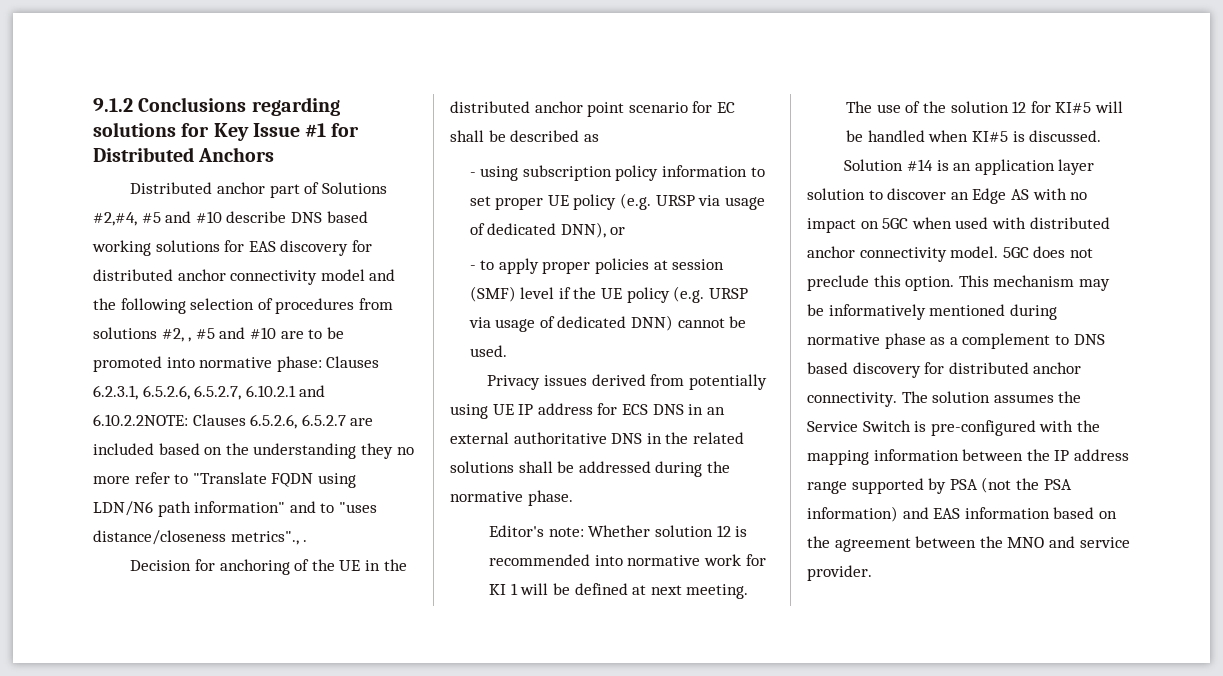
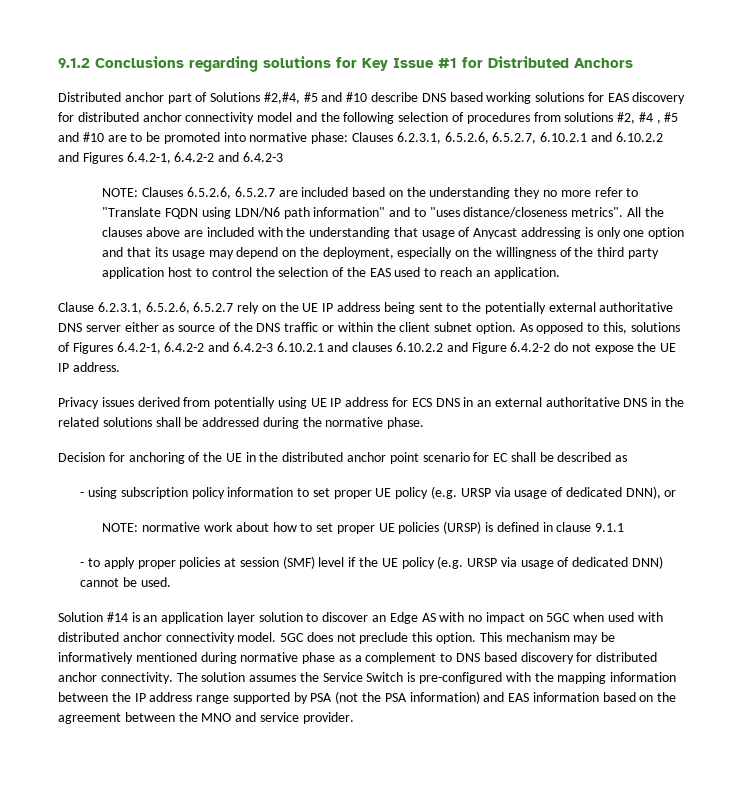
(184, 335) none -> [638,112,653,122] #4
[93,414,188,426] 6.10.2.2NOTE: -> [615,132,663,142] [58,152,283,164] [102,188,139,197] 6.10.2.2 and Figures 6.4.2-1, 6.4.2-2 and 6.4.2-3 // NOTE:
[230,531,308,545] metrics"., . -> [571,207,664,217] [102,227,685,239] [102,247,659,259] [102,267,560,279] [58,302,674,314] [58,322,680,334] [58,342,677,354] [58,362,120,372] [58,397,685,409] [58,417,425,429] metrics". All the clauses above are included with the understanding that usage of Anycast addressing is only one option and that its usage may depend on the deployment, especially on the willingness of the third party application host to control the selection of the EAS used to reach an application. // Clause 6.2.3.1, 6.5.2.6, 6.5.2.7 rely on the UE IP address being sent to the potentially external authoritative DNS server either as source of the DNS traffic or within the client subnet option. As opposed to this, solutions of Figures 6.4.2-1, 6.4.2-2 and 6.4.2-3 6.10.2.1 and clauses 6.10.2.2 and Figure 6.4.2-2 do not expose the UE IP address. // Privacy issues derived from potentially using UE IP address for ECS DNS in an external authoritative DNS in the related solutions shall be addressed during the normative phase.
(626, 231) none -> [102,521,625,534] // NOTE: normative work about how to set proper UE policies (URSP) is defined in clause 9.1.1
[487,374,767,390] [450,403,725,419] [450,432,744,444] [450,461,730,477] [450,490,573,506] [489,525,748,537] [489,554,766,566] [489,583,749,599] [846,101,1123,113] [846,130,1102,142] // Privacy issues derived from potentially using UE IP address for ECS DNS in an external authoritative DNS in the related solutions shall be addressed during the normative phase. // Editor's note: Whether solution 12 is recommended into normative work for KI 1 will be defined at next meeting. The use of the solution 12 for KI#5 will be handled when KI#5 is discussed. -> (171, 582) none

